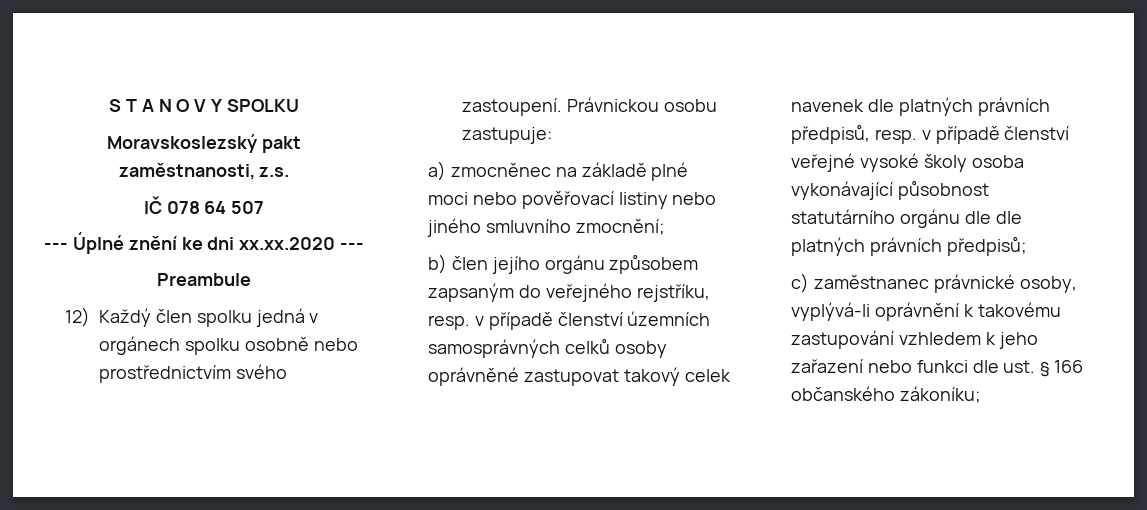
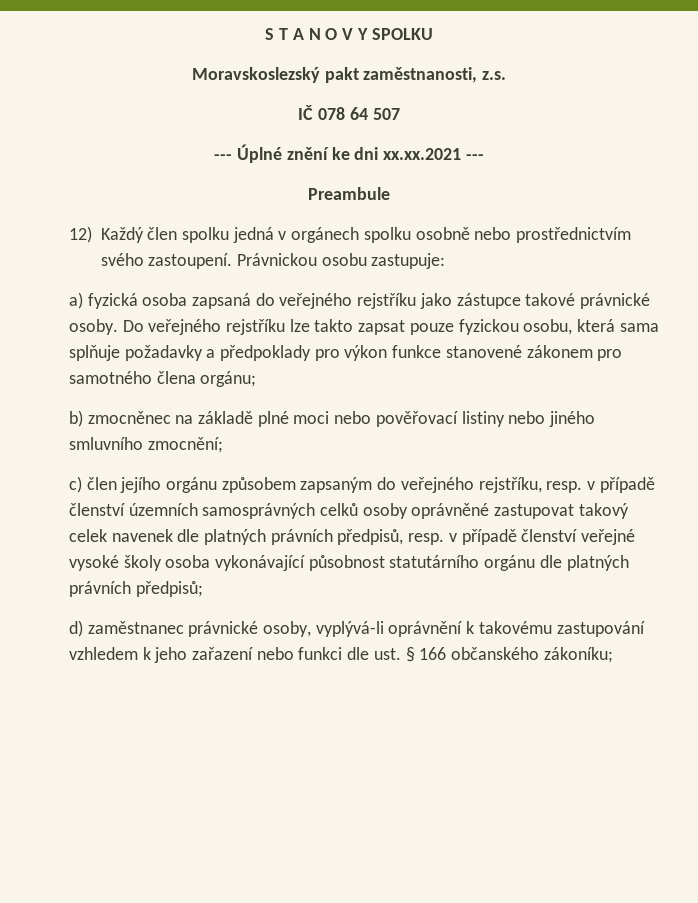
[239,237,336,250] xx.xx.2020 -> [382,148,461,160] xx.xx.2021
(447, 171) none -> [87,293,651,309] [68,319,659,335] [68,345,623,361] [68,371,257,387] [68,410,83,427] fyzická osoba zapsaná do veřejného rejstříku jako zástupce takové právnické osoby. Do veřejného rejstříku lze takto zapsat pouze fyzickou osobu, která sama splňuje požadavky a předpoklady pro výkon funkce stanovené zákonem pro samotného člena orgánu; // b)
[428,254,448,274] b) -> [68,476,82,493] c)
[995,211,1022,224] dle -> (562, 561) none
[791,273,810,293] c) -> [68,620,83,637] d)

